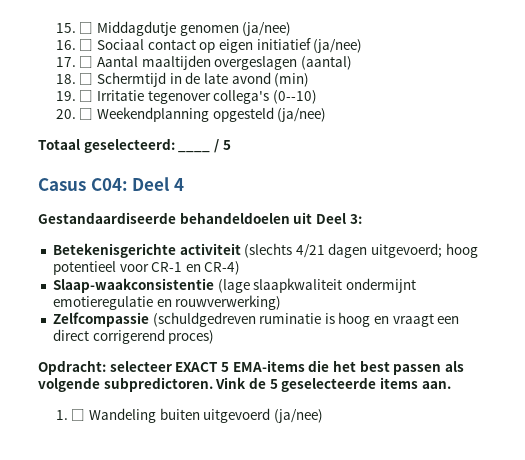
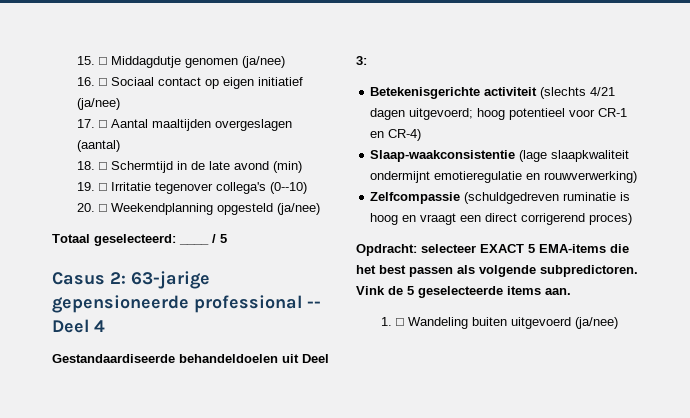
[90,178,128,191] C04: -> [110,271,210,289] [52,295,321,313] 2: 63-jarige gepensioneerde professional --

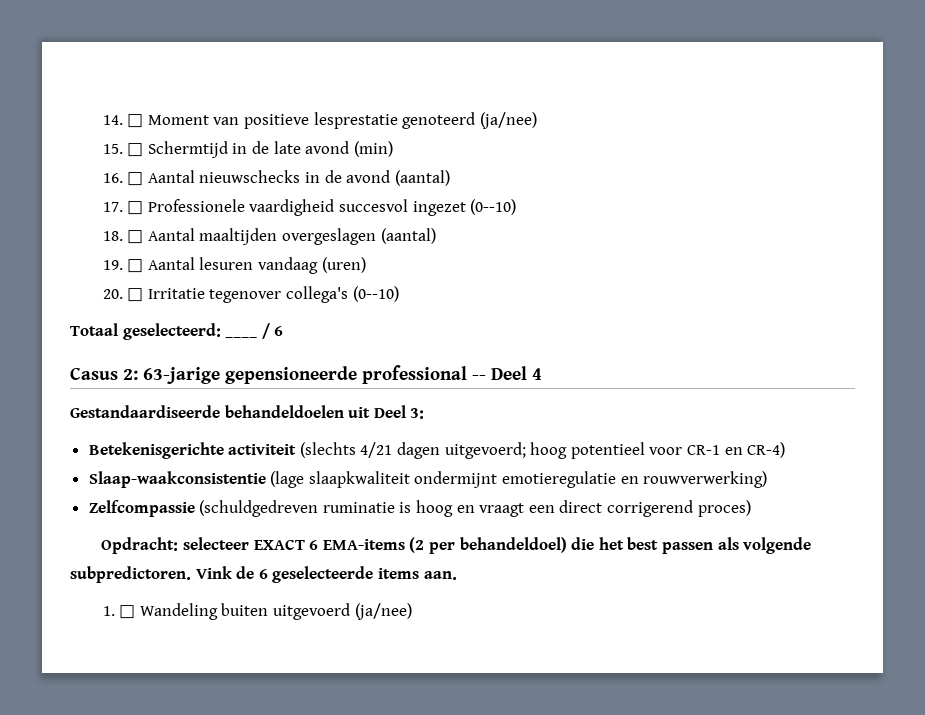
[77,56,286,68] [77,77,304,89] [77,98,121,110] [77,119,293,131] [77,140,121,152] [77,161,96,170] 15. □ Middagdutje genomen (ja/nee) // 16. □ Sociaal contact op eigen initiatief (ja/nee) // 17. □ Aantal maaltijden overgeslagen (aantal) // 18. -> [102,112,537,129] [102,144,123,154] 14. □ Moment van positieve lesprestatie genoteerd (ja/nee) // 15.
[77,182,96,191] 19. -> [102,170,450,186] [102,199,517,216] [102,228,436,245] [102,257,366,274] [102,289,123,299] 16. □ Aantal nieuwschecks in de avond (aantal) // 17. □ Professionele vaardigheid succesvol ingezet (0--10) // 18. □ Aantal maaltijden overgeslagen (aantal) // 19. □ Aantal lesuren vandaag (uren) // 20.
[77,203,321,215] // 20. □ Weekendplanning opgesteld (ja/nee) -> (399, 294) none
[220,234,227,243] 5 -> [274,326,284,336] 6
[528,244,606,253] 5 EMA-items -> [309,537,567,554] 6 EMA-items (2 per behandeldoel)
[407,286,414,295] 5 -> [258,569,268,579] 6

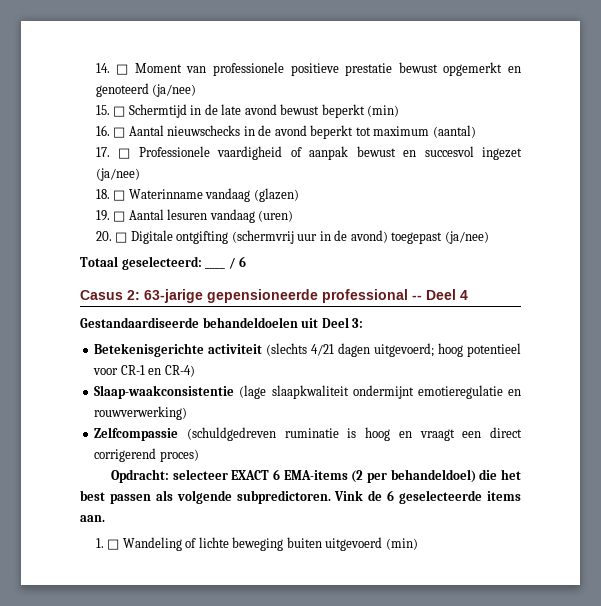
[244,112,398,129] positieve lesprestatie -> [212,62,521,76] professionele positieve prestatie bewust opgemerkt en
(350, 147) none -> [280,104,365,118] bewust beperkt
(391, 176) none -> [310,125,430,139] beperkt tot maximum
(335, 207) none -> [290,146,416,160] of aanpak bewust en
[470,199,517,215] (0--10) -> [95,168,140,181] (ja/nee)
[147,228,436,245] Aantal maaltijden overgeslagen (aantal) -> [128,188,299,202] Waterinname vandaag (glazen)
[147,286,399,303] Irritatie tegenover collega's (0--10) -> [130,230,489,244] Digitale ontgifting (schermvrij uur in de avond) toegepast (ja/nee)
(218, 611) none -> [185,537,284,551] of lichte beweging
[354,603,412,620] (ja/nee) -> [385,538,418,550] (min)

